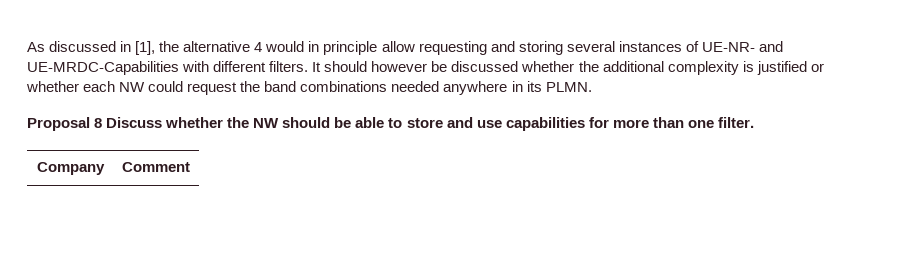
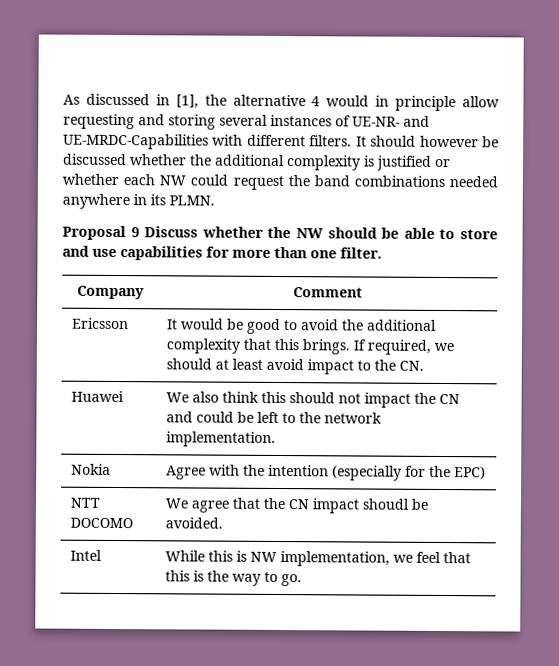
[94,118,103,128] 8 -> [130,227,140,238] 9
(190, 167) none -> [72,317,130,330] [167,318,438,335] [166,338,455,355] [166,358,425,375] [71,390,125,403] [166,391,461,408] [166,411,383,424] [166,431,277,447] [71,463,112,475] [166,464,487,481] [70,497,101,508] [70,517,134,529] [165,497,429,514] [165,517,224,529] [70,549,103,561] [165,550,472,567] [165,570,303,587] // Ericsson | It would be good to avoid the additional complexity that this brings. If required, we should at least avoid impact to the CN. // Huawei | We also think this should not impact the CN and could be left to the network implementation. // Nokia | Agree with the intention (especially for the EPC) // NTT DOCOMO | We agree that the CN impact shoudl be avoided. // Intel | While this is NW implementation, we feel that this is the way to go.

